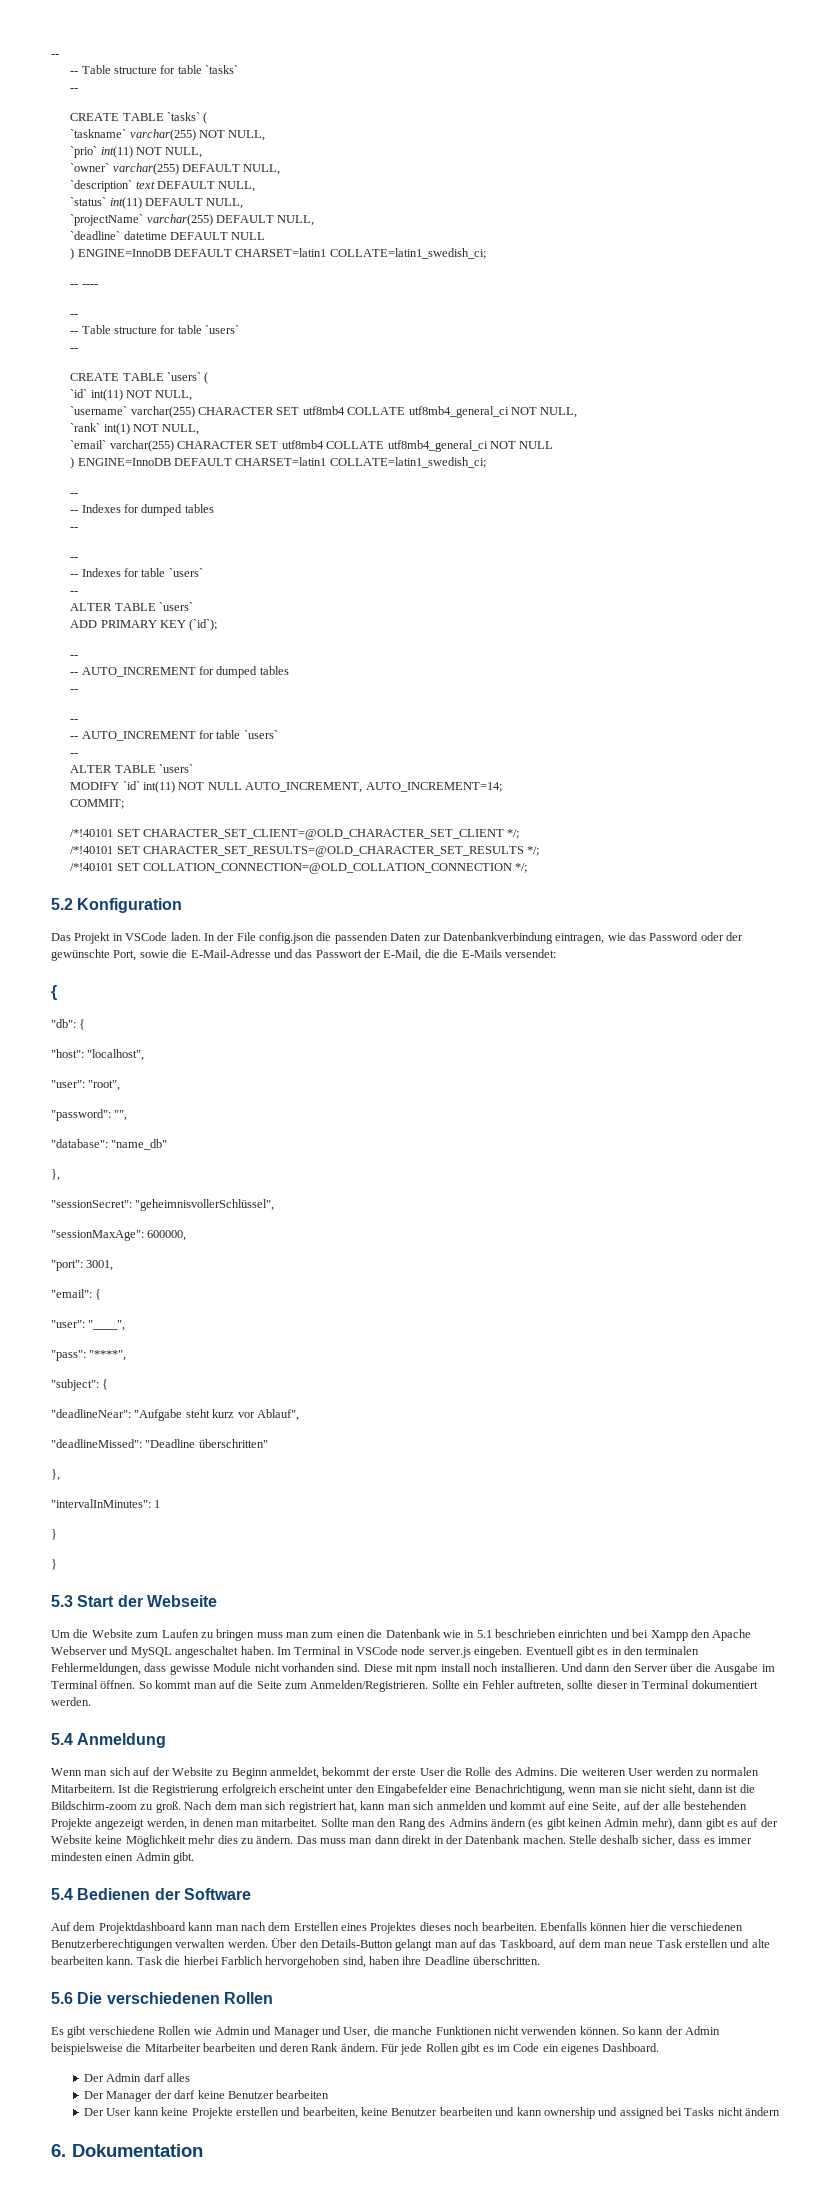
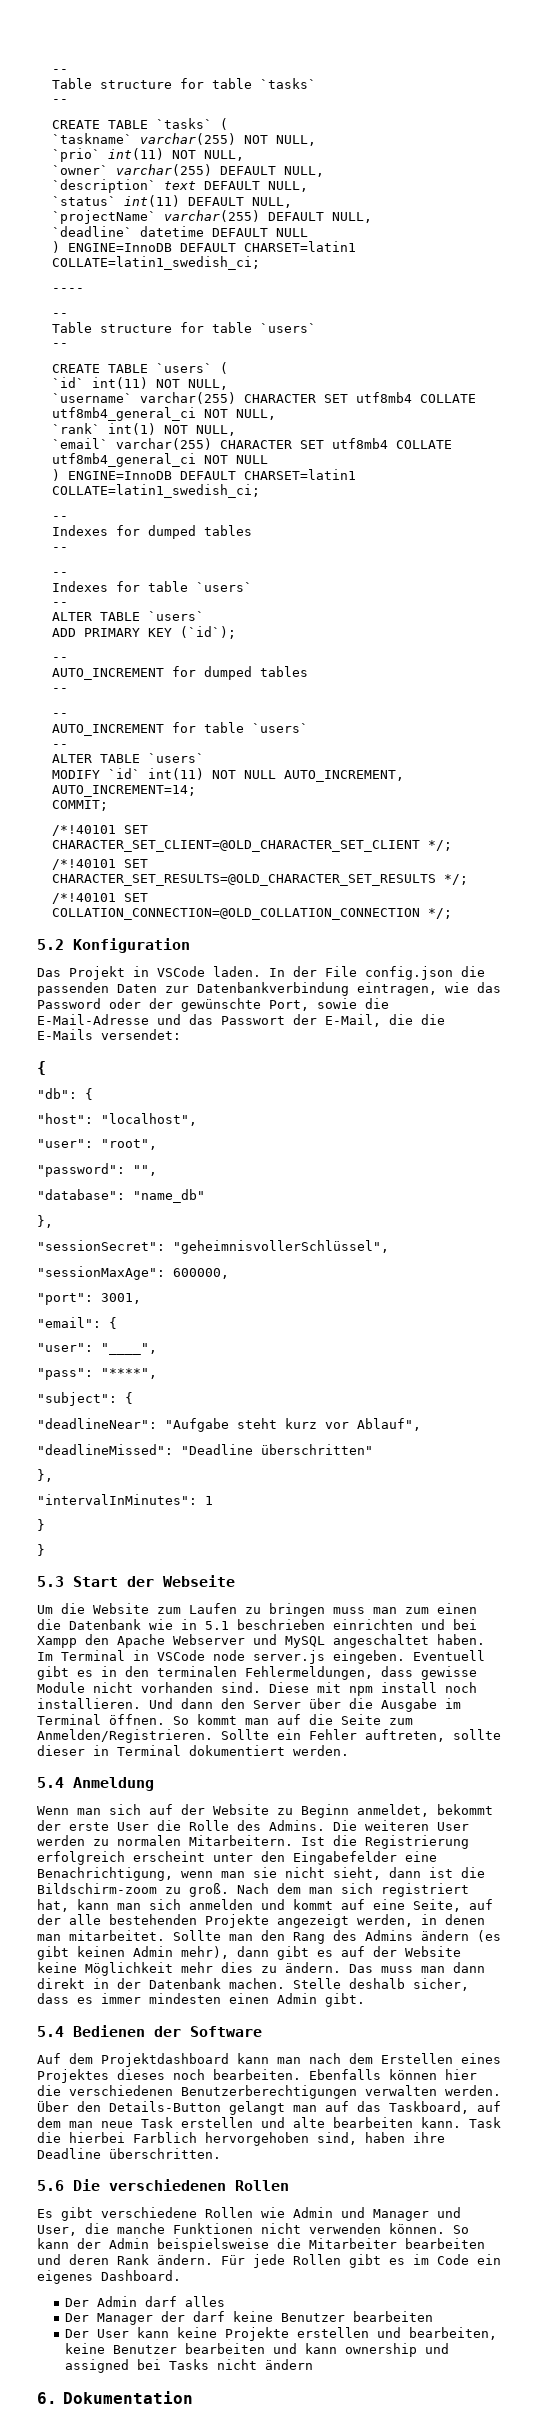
[51,54,59,57] [70,71,79,74] -- // -- -> [51,69,68,73] -- //
[70,284,79,287] -- -> (260, 263) none
[70,331,79,334] -- -> (68, 315) none
[70,510,79,513] -- -> (68, 518) none
[70,574,79,577] -- -> (68, 574) none
[70,672,79,675] -- -> (68, 659) none
[70,736,79,739] -- -> (68, 715) none

